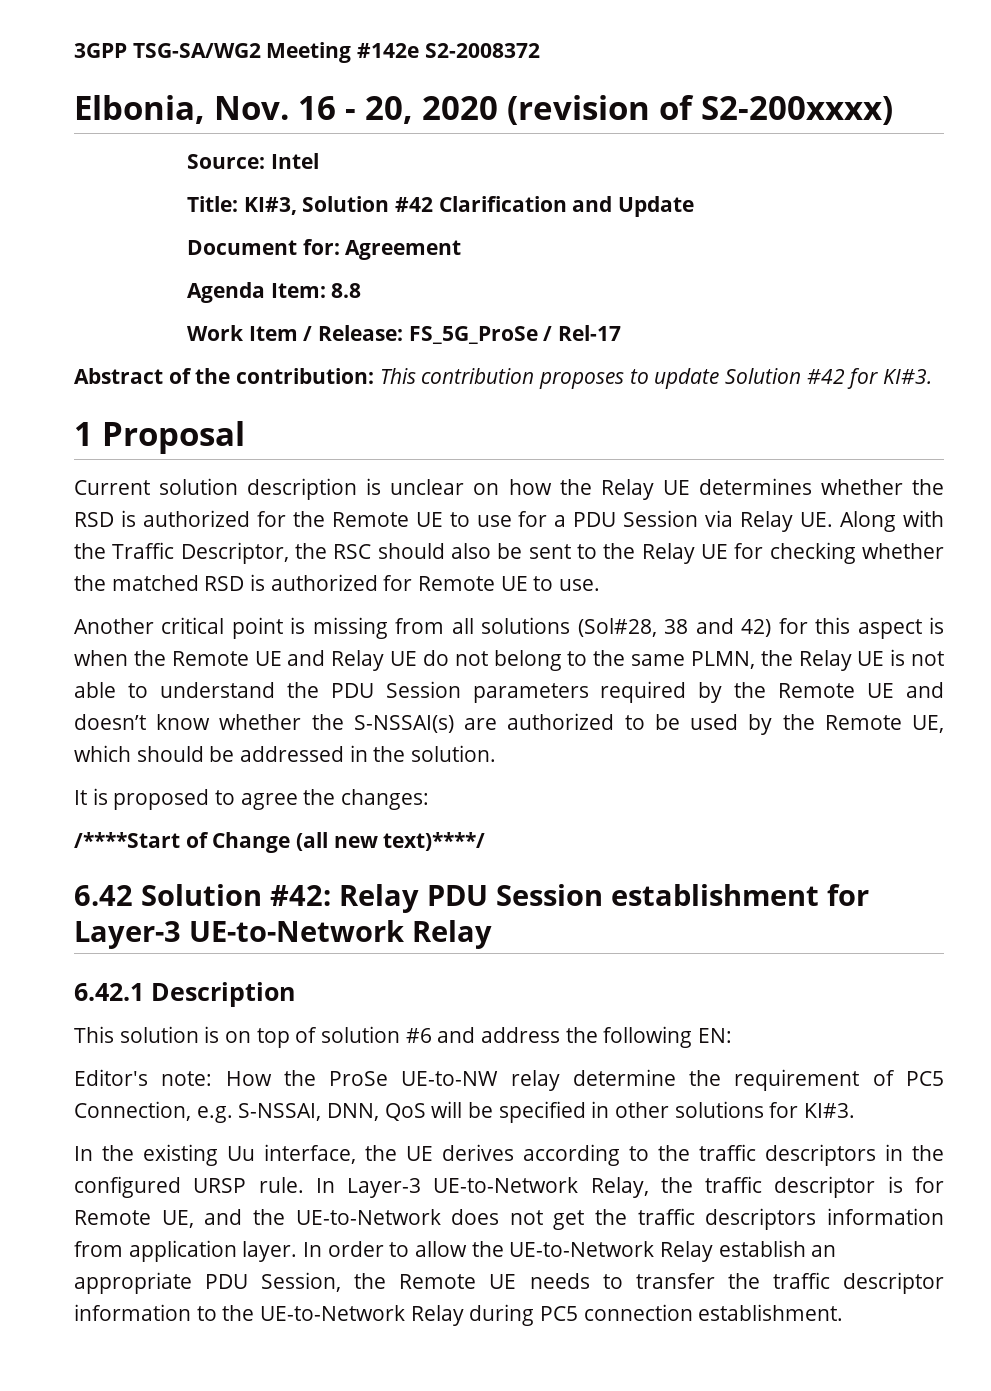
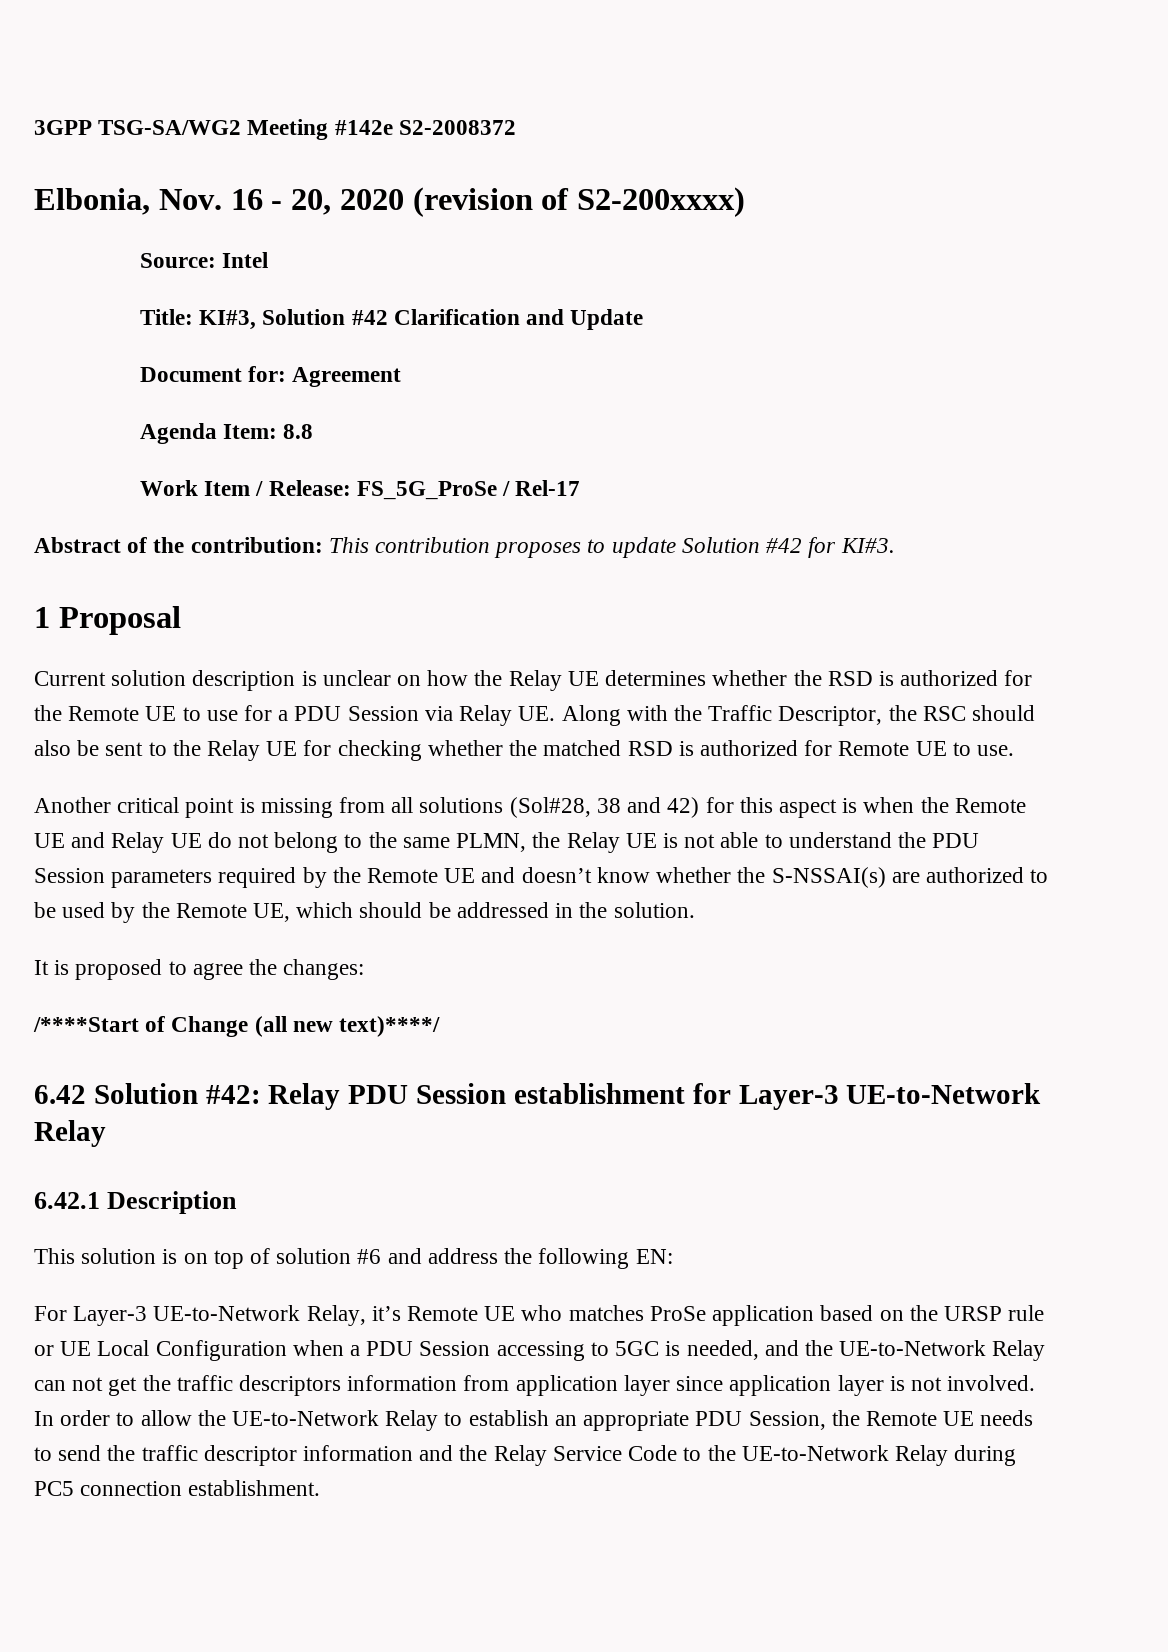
[74,1069,944,1091] [74,1101,856,1123] [74,1144,944,1166] [74,1176,945,1198] [74,1210,194,1228] Editor's note: How the ProSe UE-to-NW relay determine the requirement of PC5 Connection, e.g. S-NSSAI, DNN, QoS will be specified in other solutions for KI#3. // In the existing Uu interface, the UE derives according to the traffic descriptors in the configured URSP rule. In Layer-3 UE-to-Network Relay, the traffic descriptor is for Remote UE, -> [34,1305,1045,1326] [34,1340,759,1361] For Layer-3 UE-to-Network Relay, it’s Remote UE who matches ProSe application based on the URSP rule or UE Local Configuration when a PDU Session accessing to 5GC is needed,
[451,1209,500,1225] does -> [992,1340,1046,1361] [34,1380,66,1391] Relay can
[242,1241,298,1262] layer. -> [623,1375,1036,1396] layer since application layer is not involved.
(714, 1251) none -> [444,1412,463,1426] to
[635,1273,715,1289] transfer -> [58,1445,102,1461] send
(191, 1312) none -> [419,1445,678,1466] and the Relay Service Code

